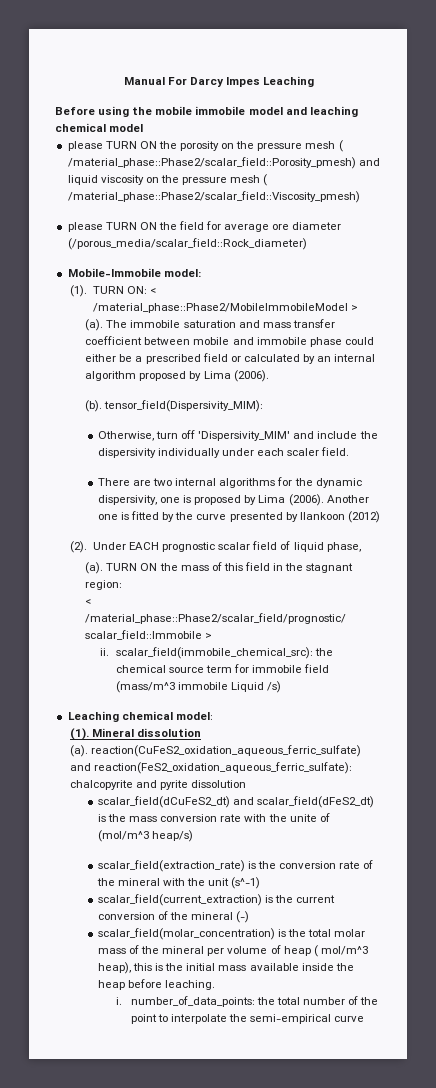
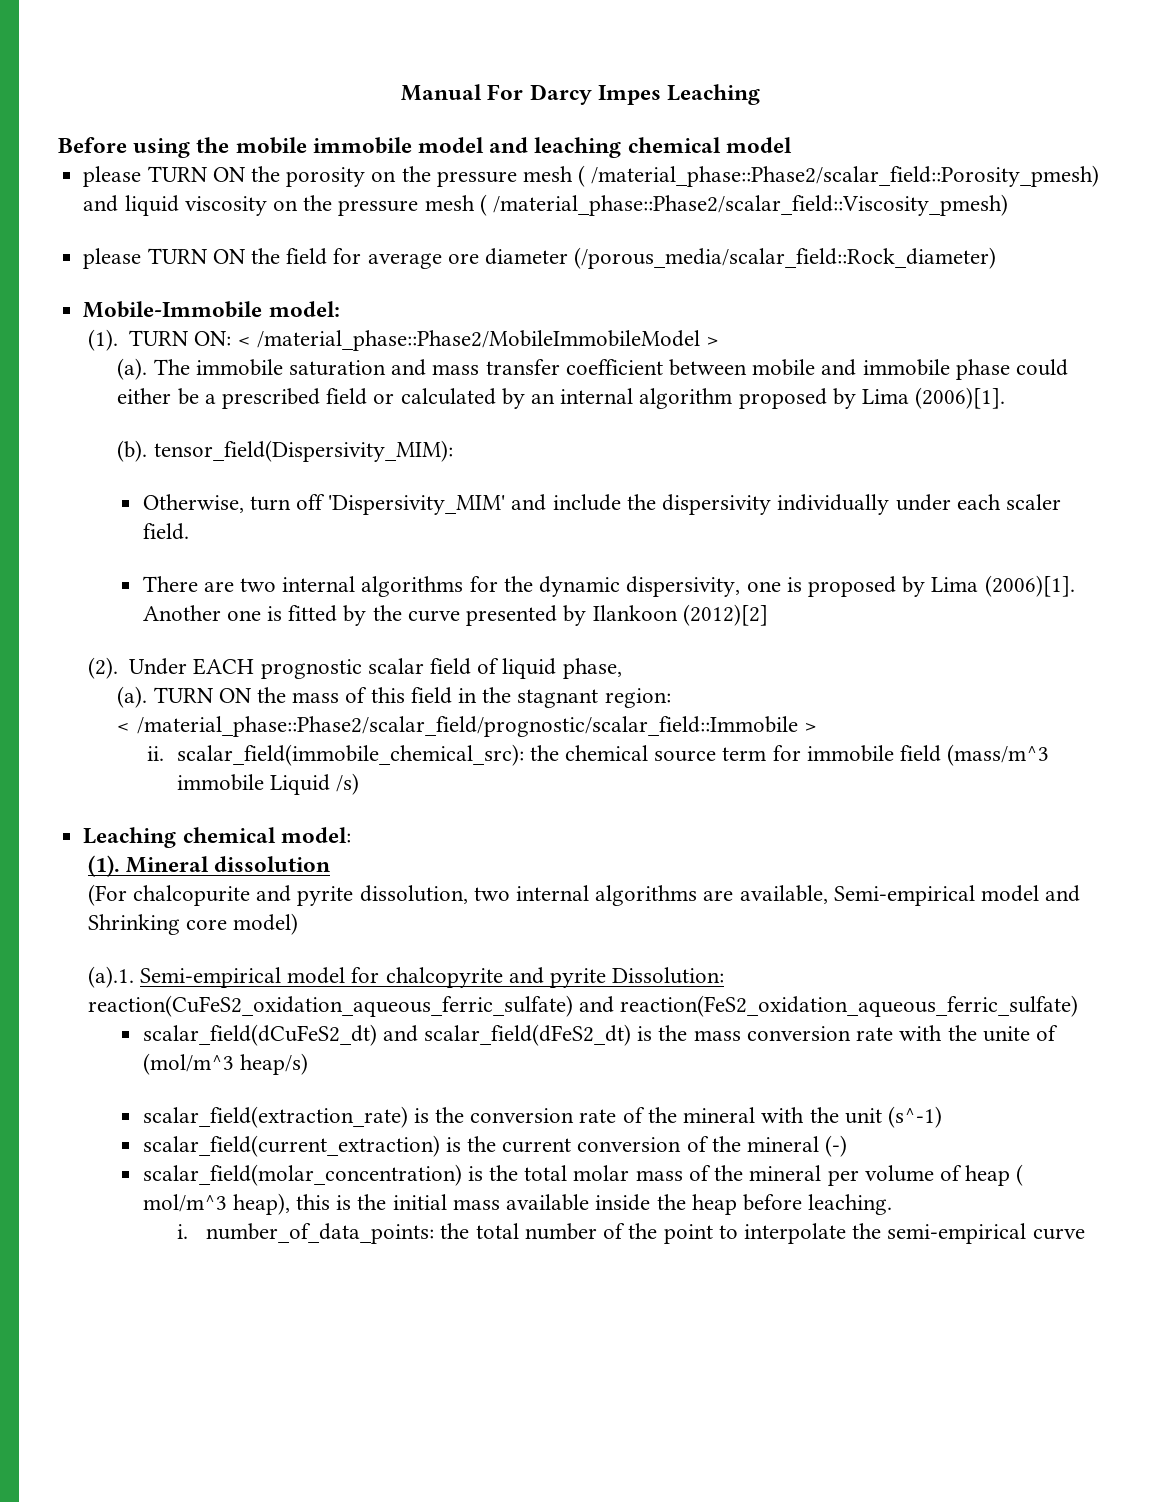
[233,370,269,382] (2006). -> [915,387,1006,409] (2006)[1].
[288,494,324,506] (2006). -> [984,575,1075,597] (2006)[1].
[347,511,380,523] (2012) -> [682,604,768,626] (2012)[2]
[70,745,362,757] [70,762,353,774] [70,780,247,790] (a). reaction(CuFeS2_oxidation_aqueous_ferric_sulfate) and reaction(FeS2_oxidation_aqueous_ferric_sulfate): chalcopyrite and pyrite dissolution -> [87,884,1081,906] [87,913,299,935] [87,966,725,988] [87,995,1079,1017] (For chalcopurite and pyrite dissolution, two internal algorithms are available, Semi-empirical model and Shrinking core model) // (a).1. Semi-empirical model for chalcopyrite and pyrite Dissolution: reaction(CuFeS2_oxidation_aqueous_ferric_sulfate) and reaction(FeS2_oxidation_aqueous_ferric_sulfate)

